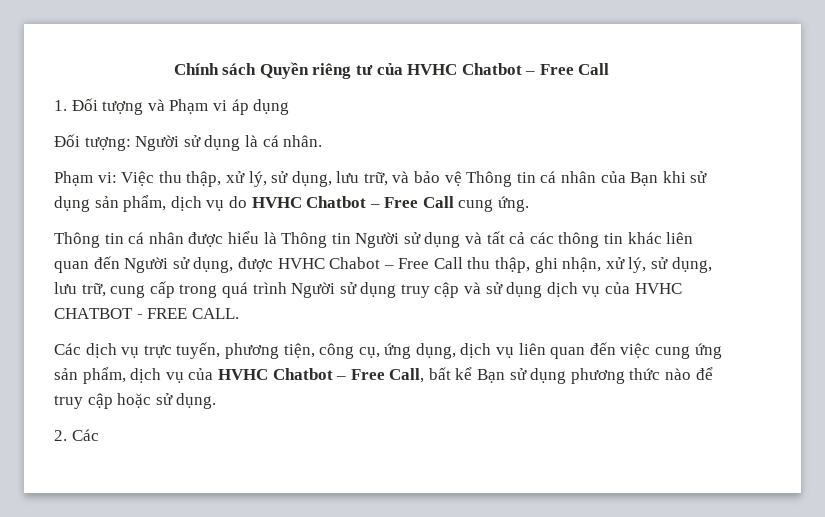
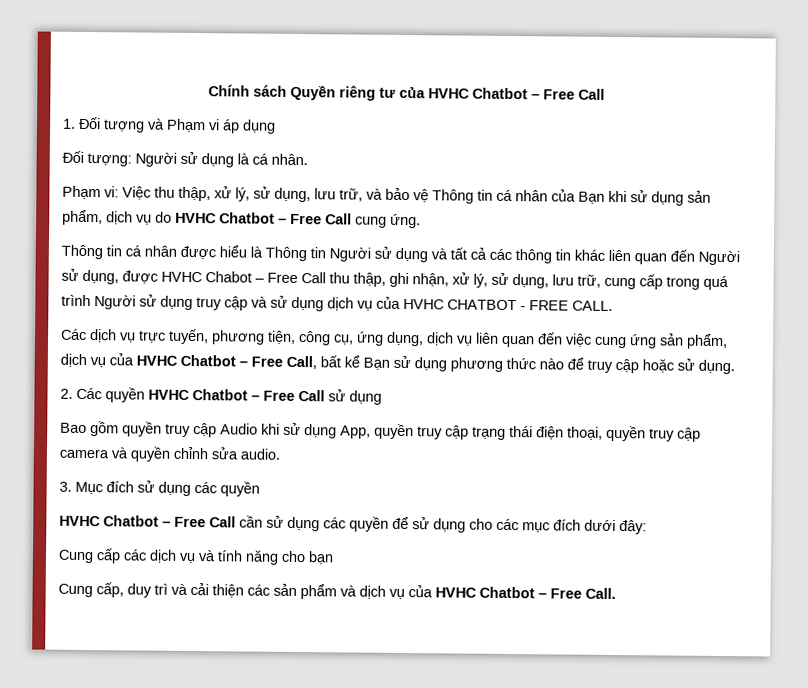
(99, 435) none -> [105,387,382,405] [60,421,701,442] [59,446,281,462] [59,480,260,497] [59,515,647,535] [58,548,334,565] [58,582,616,600] quyền HVHC Chatbot – Free Call sử dụng // Bao gồm quyền truy cập Audio khi sử dụng App, quyền truy cập trạng thái điện thoại, quyền truy cập camera và quyền chỉnh sửa audio. // 3. Mục đích sử dụng các quyền // HVHC Chatbot – Free Call cần sử dụng các quyền để sử dụng cho các mục đích dưới đây: // Cung cấp các dịch vụ và tính năng cho bạn // Cung cấp, duy trì và cải thiện các sản phẩm và dịch vụ của HVHC Chatbot – Free Call.

